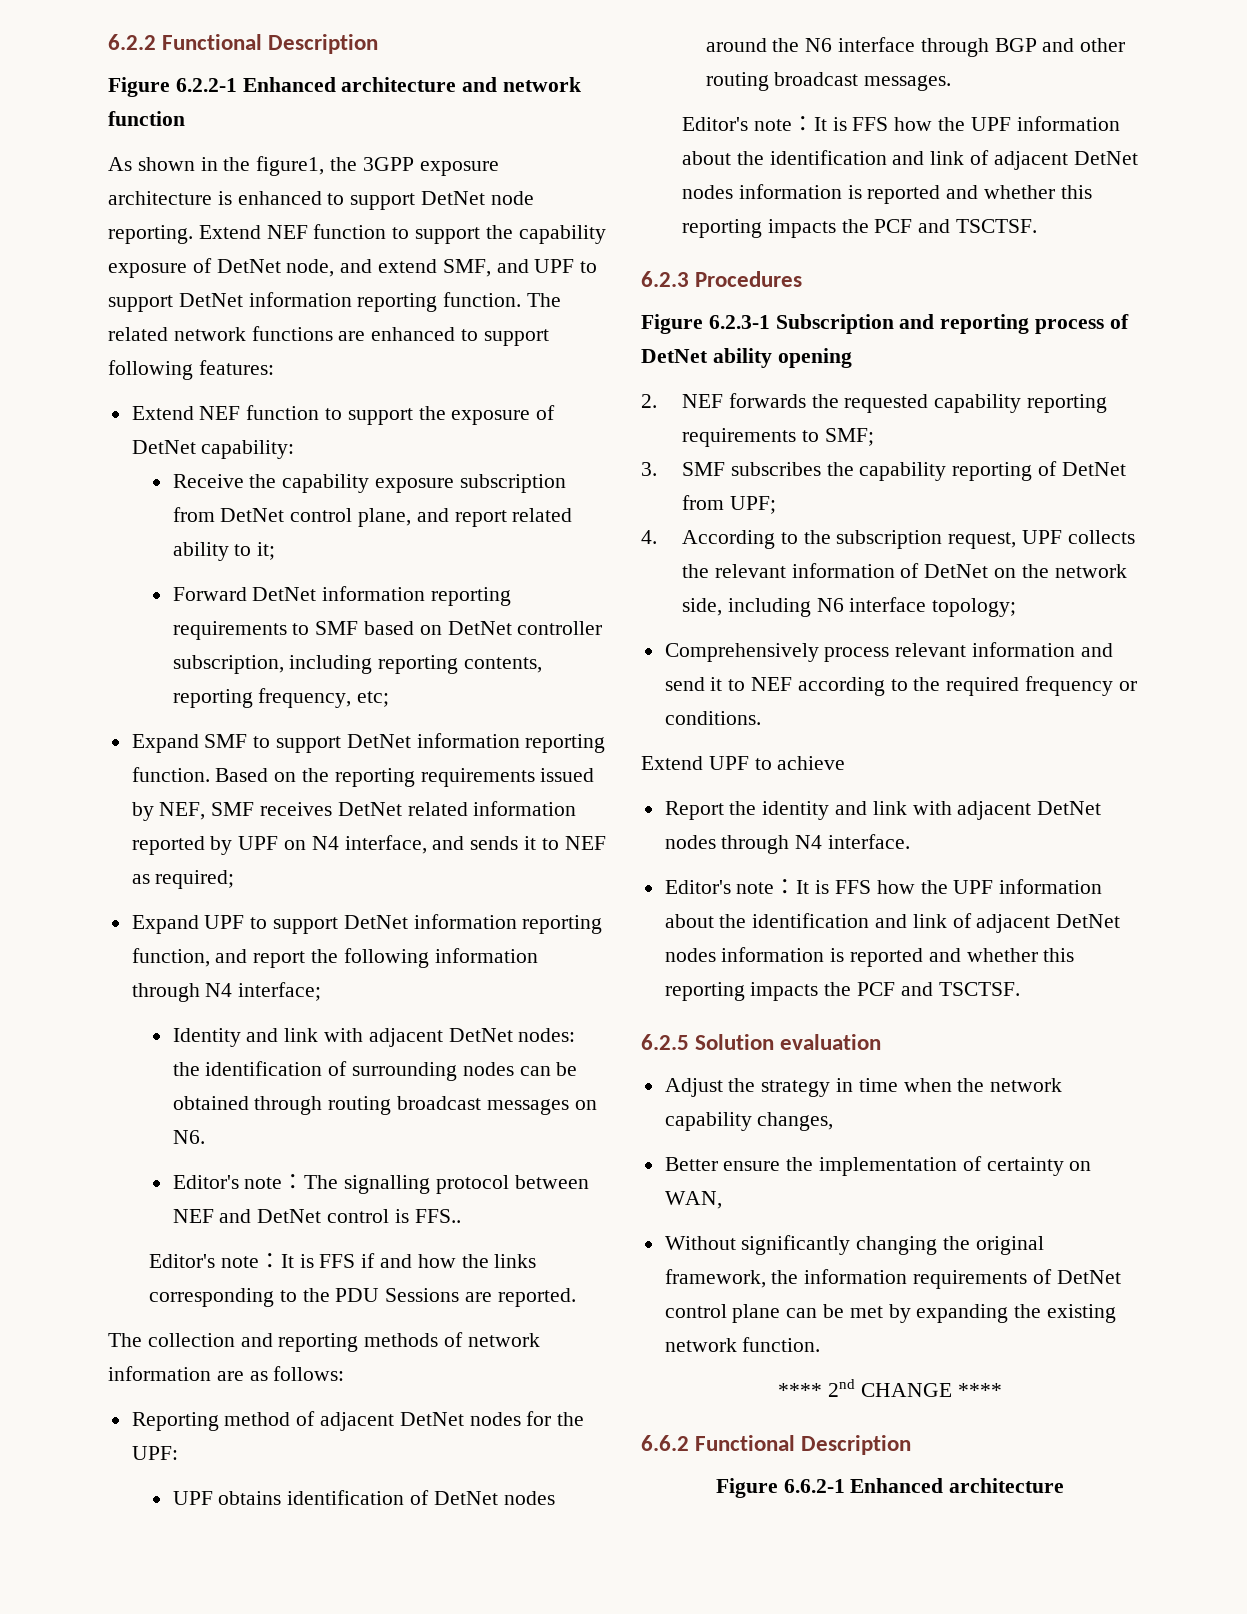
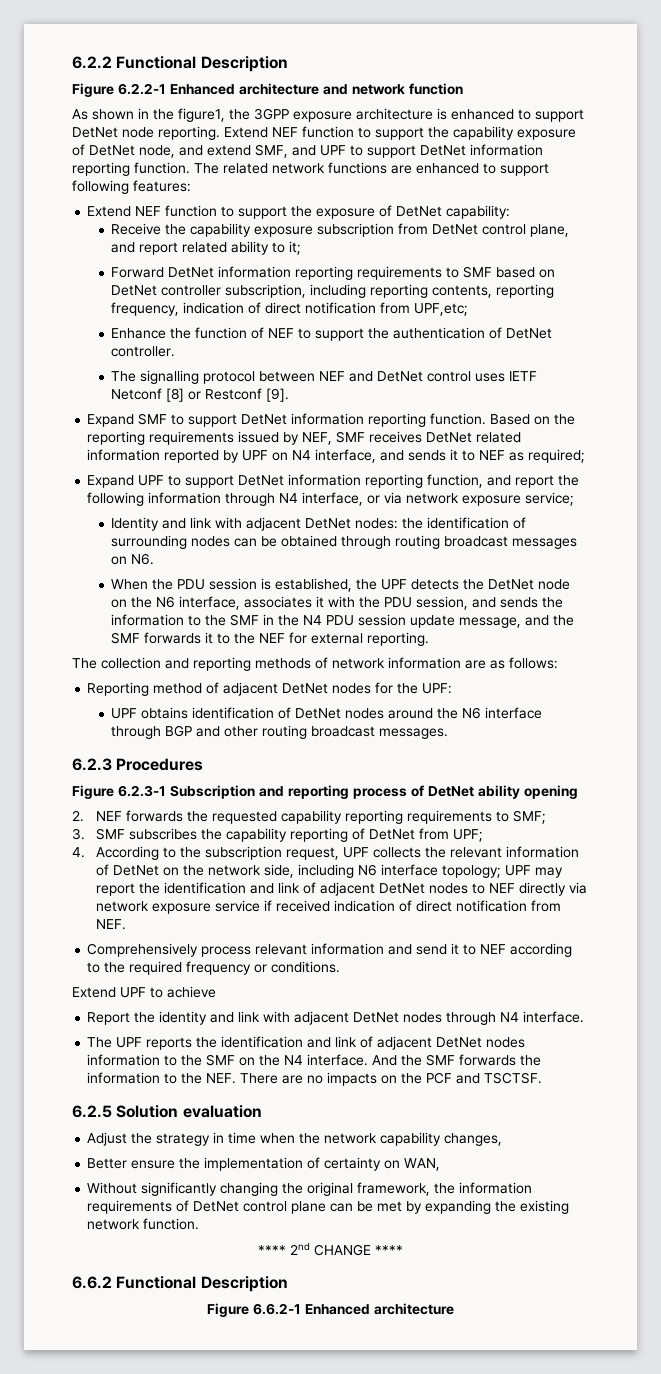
[357,691,390,707] etc; -> [183,302,469,316] [111,327,553,341] [111,346,176,357] [111,370,538,384] [111,388,290,402] indication of direct notification from UPF,etc; // Enhance the function of NEF to support the authentication of DetNet controller. // The signalling protocol between NEF and DetNet control uses IETF Netconf [8] or Restconf [9].
[238,982,322,1001] interface; -> [302,492,575,506] interface, or via network exposure service;
[172,1174,589,1194] [172,1209,461,1223] [148,1253,537,1268] [148,1288,576,1307] Editor's note：The signalling protocol between NEF and DetNet control is FFS.. // Editor's note：It is FFS if and how the links corresponding to the PDU Sessions are reported. -> [111,578,571,592] [111,596,564,610] [111,614,575,628] [111,632,430,646] When the PDU session is established, the UPF detects the DetNet node on the N6 interface, associates it with the PDU session, and sends the information to the SMF in the N4 PDU session update message, and the SMF forwards it to the NEF for external reporting.
[681,116,1120,131] [681,150,1138,170] [681,184,1092,204] [681,219,1037,238] // Editor's note：It is FFS how the UPF information about the identification and link of adjacent DetNet nodes information is reported and whether this reporting impacts the PCF and TSCTSF. -> (449, 733) none
(1017, 607) none -> [504,865,563,878] [95,882,587,896] [95,900,561,914] [95,919,126,930] UPF may report the identification and link of adjacent DetNet nodes to NEF directly via network exposure service if received indication of direct notification from NEF.
[664,879,1103,894] [664,913,1121,933] [664,947,1075,967] [664,982,819,1001] Editor's note：It is FFS how the UPF information about the identification and link of adjacent DetNet nodes information is reported and whether this reporting impacts -> [87,1036,526,1050] [87,1054,542,1066] [87,1072,398,1086] The UPF reports the identification and link of adjacent DetNet nodes information to the SMF on the N4 interface. And the SMF forwards the information to the NEF. There are no impacts on

